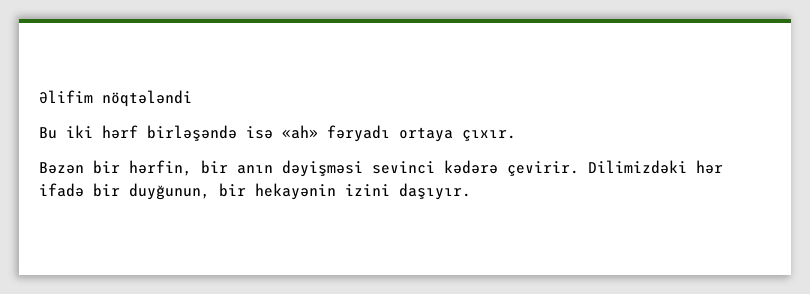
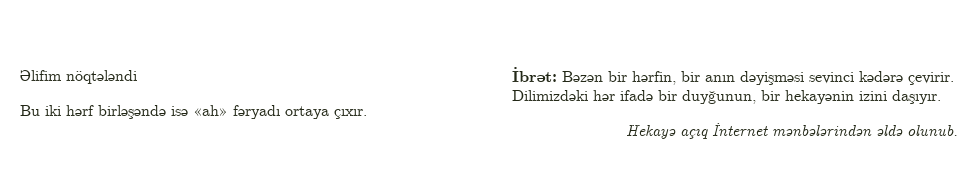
(516, 136) none -> [512,67,557,82] İbrət:
(471, 191) none -> [626,123,958,139] // Hekayə açıq İnternet mənbələrindən əldə olunub.

